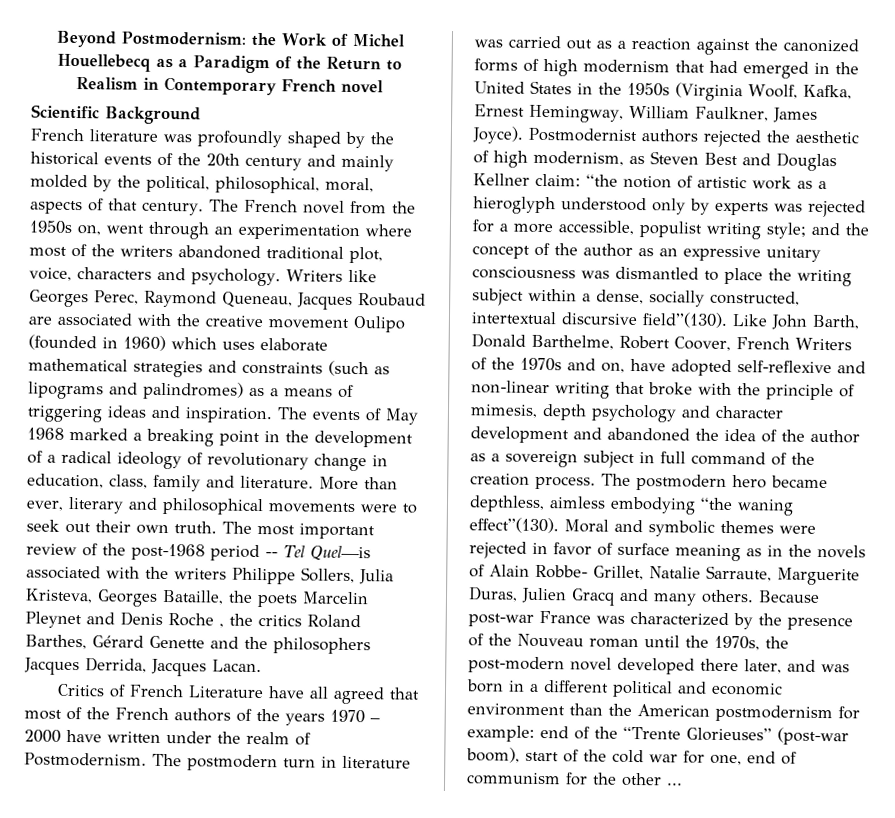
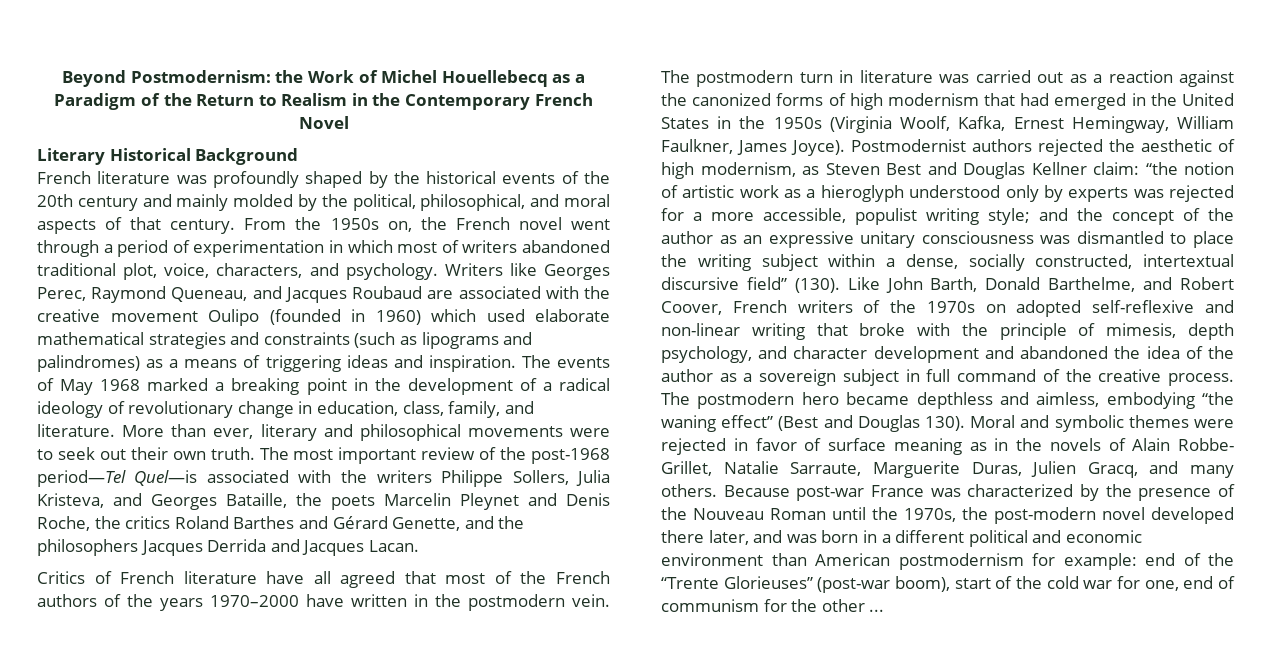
(159, 83) none -> [372,93,401,106] the
[341,79,384,93] [31,104,100,120] novel // Scientific -> [298,116,349,129] [37,148,191,165] Novel // Literary Historical
[325,177,374,193] moral, -> [530,194,610,207] and moral
[208,199,416,215] [29,220,412,241] [29,243,115,258] The French novel from the 1950s on, went through an experimentation where most of the -> [244,217,610,232] [37,240,459,257] From the 1950s on, the French novel went through a period of experimentation in which most of
[77,267,152,280] characters -> [216,263,303,278] characters,
(293, 299) none -> [252,286,282,299] and
[222,341,255,350] uses -> [486,309,525,322] used
[153,474,201,492] family -> [448,401,501,418] family,
[210,544,305,562] period -- Tel -> [37,470,126,487] period—Tel
(93, 596) none -> [113,493,142,506] and
[168,613,224,628] Roche , -> [37,516,90,531] Roche,
[25,634,205,650] Barthes, Gérard Genette -> [233,516,461,531] Barthes and Gérard Genette,
[85,657,147,673] Derrida, -> [207,539,300,552] Derrida and
[188,685,265,699] Literature -> [183,571,257,584] literature
[330,709,380,724] [24,729,311,746] [24,752,147,767] 1970 – 2000 have written under the realm of Postmodernism. -> [210,594,610,611] 1970–2000 have written in the postmodern vein.
[642,312,728,328] field”(130). -> [746,277,840,293] field” (130).
(614, 342) none -> [1143,277,1173,290] and
[795,337,852,351] Writers -> [797,300,853,313] writers
[567,358,666,373] and on, have -> [985,304,1006,313] on
[591,404,677,423] psychology -> [661,346,752,363] psychology,
[470,473,530,486] creation -> [1098,369,1162,382] creative
[469,495,794,516] [469,517,559,534] depthless, aimless embodying “the waning effect”(130). -> [916,392,1234,409] [661,415,965,432] depthless and aimless, embodying “the waning effect” (Best and Douglas 130).
[571,588,616,606] Gracq -> [1087,462,1138,478] Gracq,
[589,638,639,649] roman -> [770,508,826,520] Roman
[608,703,632,716] the -> (807, 559) none

